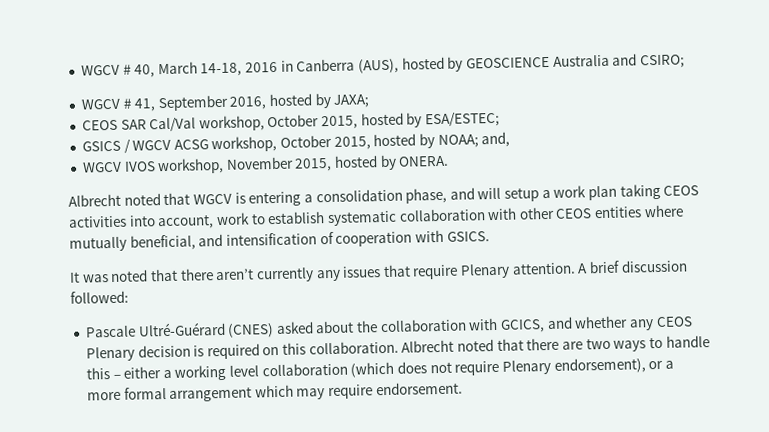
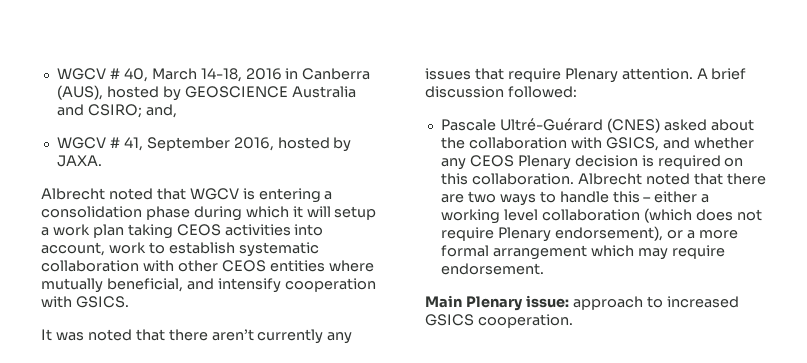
(685, 61) none -> [145,104,177,118] and,
[333,94,371,108] [81,111,501,133] [81,131,511,154] [81,154,450,175] JAXA; // CEOS SAR Cal/Val workshop, October 2015, hosted by ESA/ESTEC; // GSICS / WGCV ACSG workshop, October 2015, hosted by NOAA; and, // WGCV IVOS workshop, November 2015, hosted by ONERA. -> [56,155,102,167] JAXA.
[405,187,475,204] phase, and -> [145,206,303,221] phase during which it
[225,231,334,246] intensification of -> [217,278,281,293] intensify
[500,319,546,333] GCICS, -> [605,137,659,151] GSICS,
(463, 388) none -> [425,295,739,311] [425,314,573,328] // Main Plenary issue: approach to increased GSICS cooperation.

